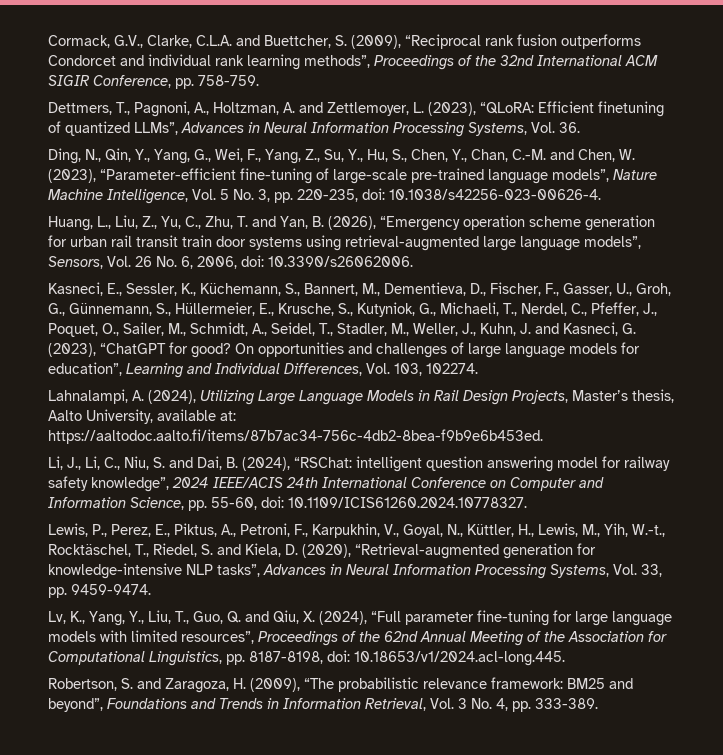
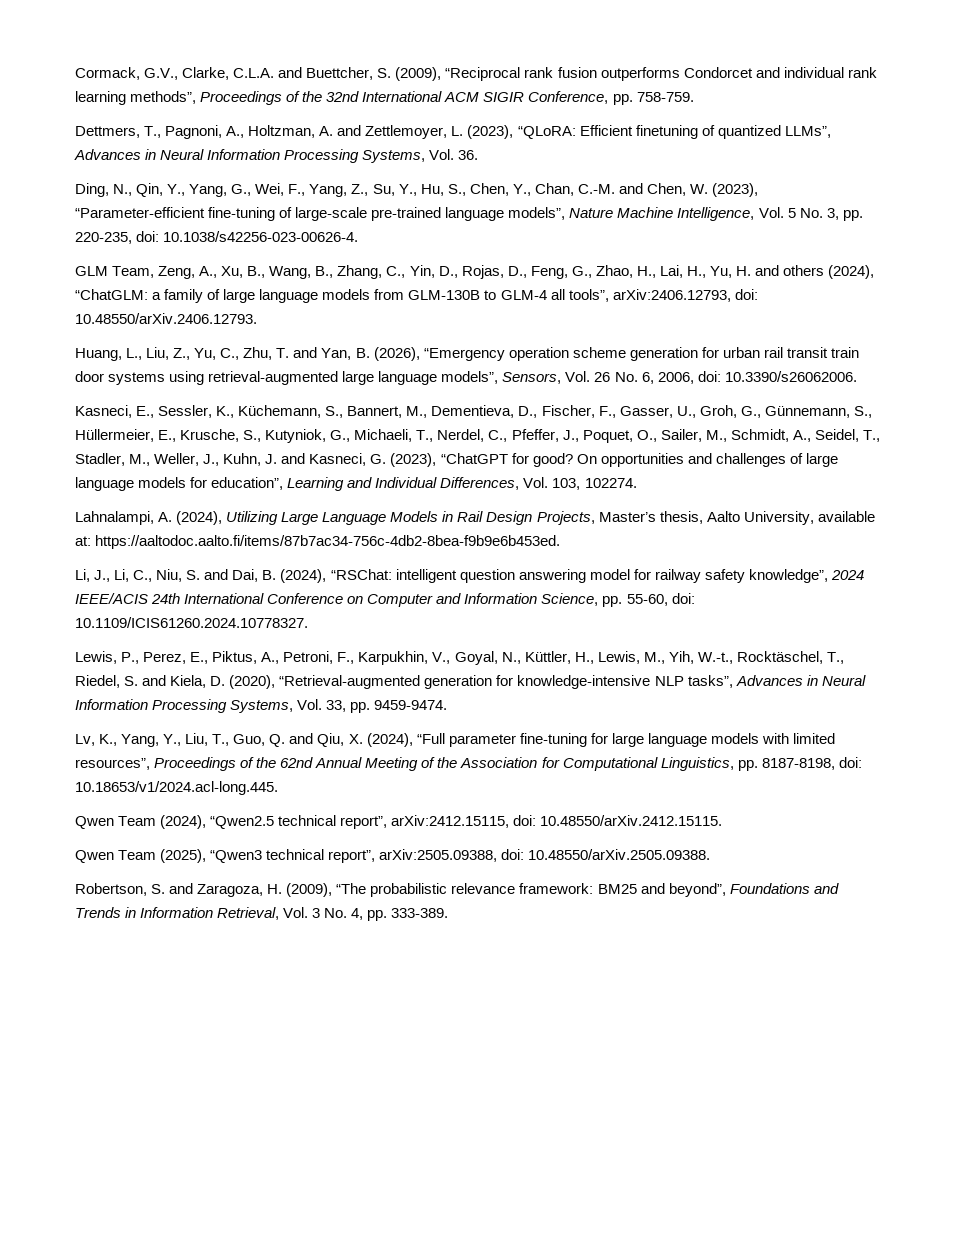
(601, 194) none -> [75,265,875,279] [75,289,758,303] [75,313,257,324] // GLM Team, Zeng, A., Xu, B., Wang, B., Zhang, C., Yin, D., Rojas, D., Feng, G., Zhao, H., Lai, H., Yu, H. and others (2024), “ChatGLM: a family of large language models from GLM-130B to GLM-4 all tools”, arXiv:2406.12793, doi: 10.48550/arXiv.2406.12793.
(565, 658) none -> [75,815,723,829] [75,849,711,863] // Qwen Team (2024), “Qwen2.5 technical report”, arXiv:2412.15115, doi: 10.48550/arXiv.2412.15115. // Qwen Team (2025), “Qwen3 technical report”, arXiv:2505.09388, doi: 10.48550/arXiv.2505.09388.

